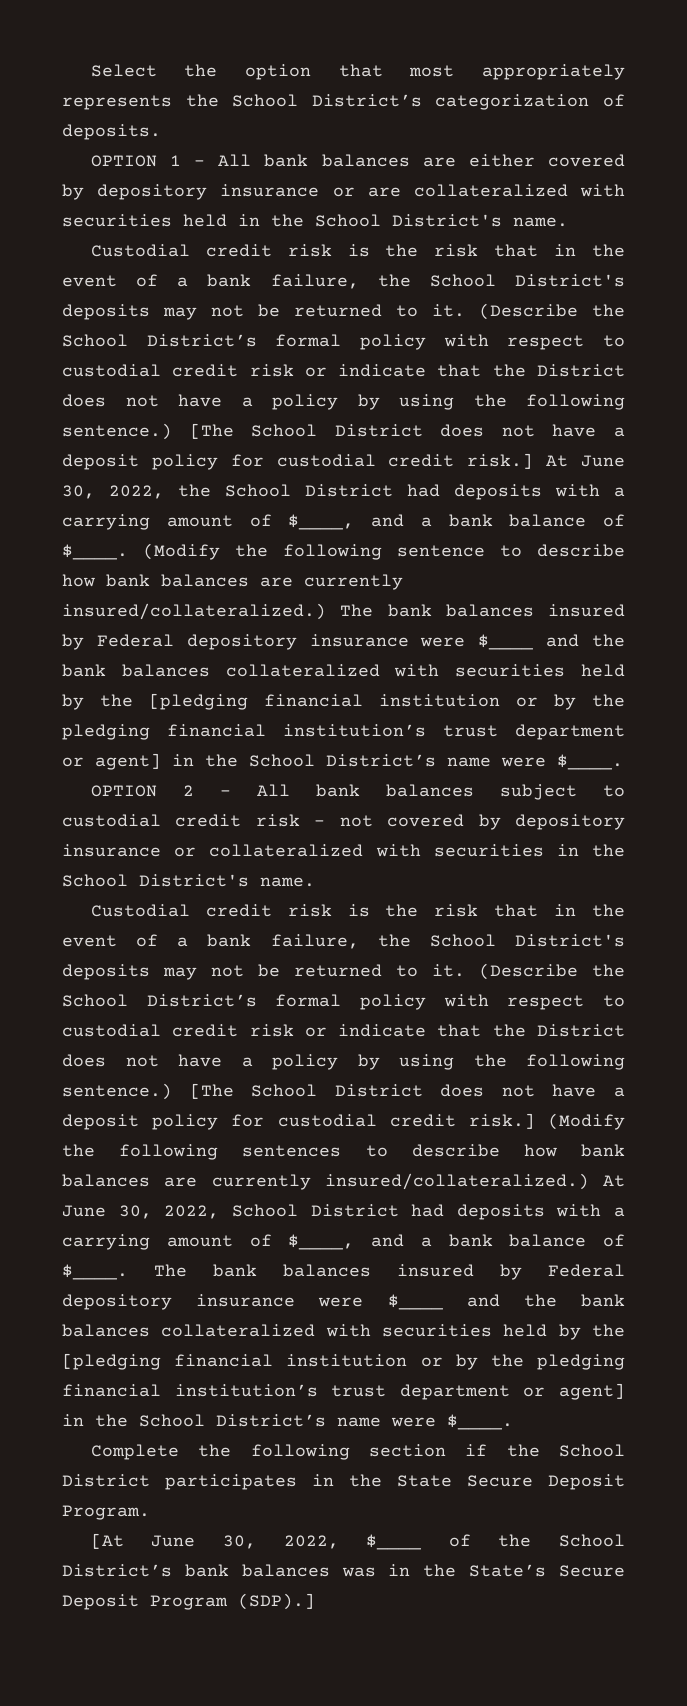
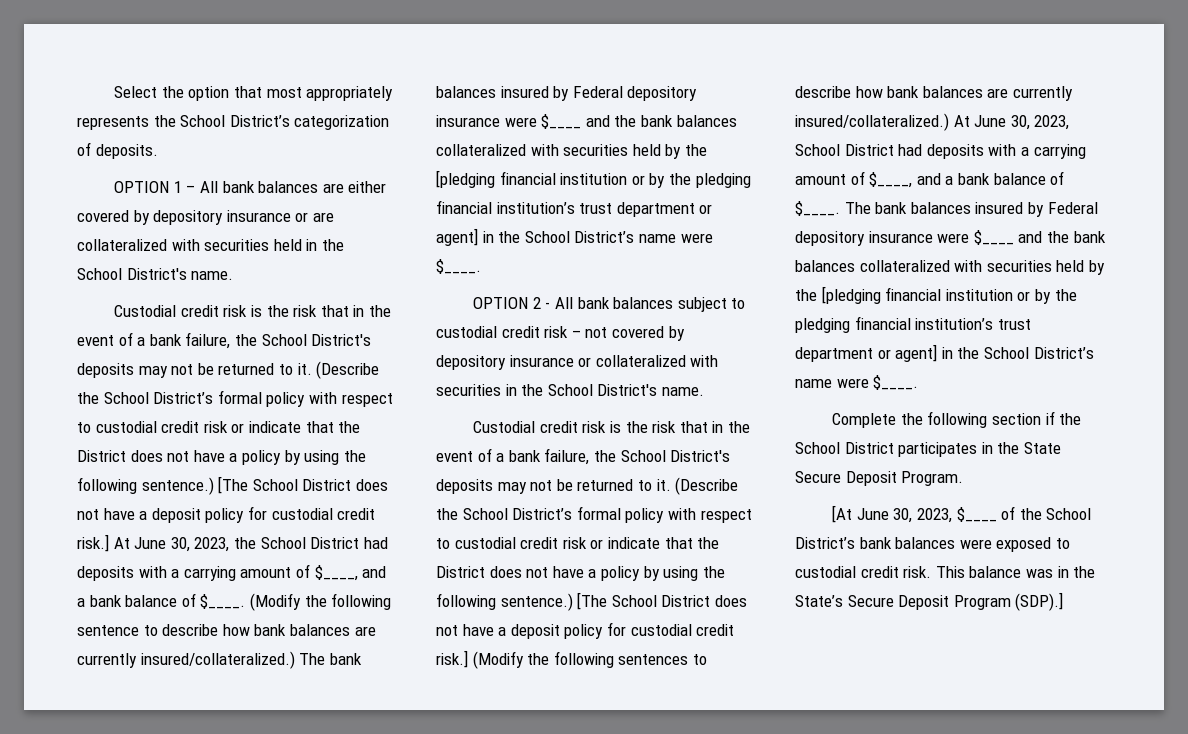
[109,485,164,499] 2022, -> [194,537,230,552] 2023,
[164,1205,220,1219] 2022, -> [1034,115,1070,130] 2023,
[283,1535,339,1549] 2022, -> [917,508,953,523] 2023,
(330, 1570) none -> [959,537,1070,552] [795,566,1022,578] were exposed to custodial credit risk. This balance

